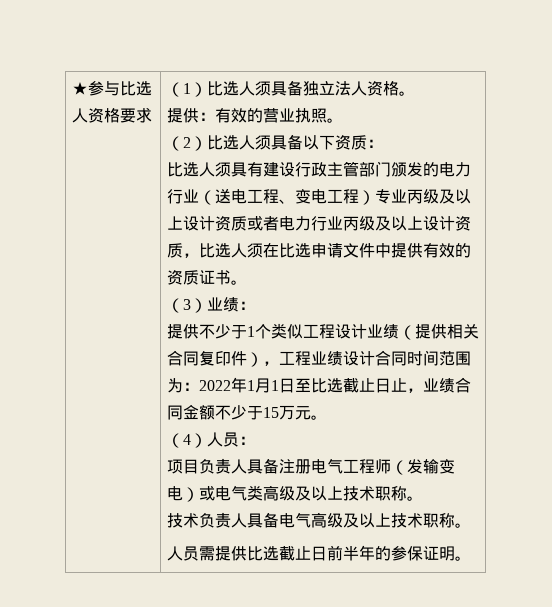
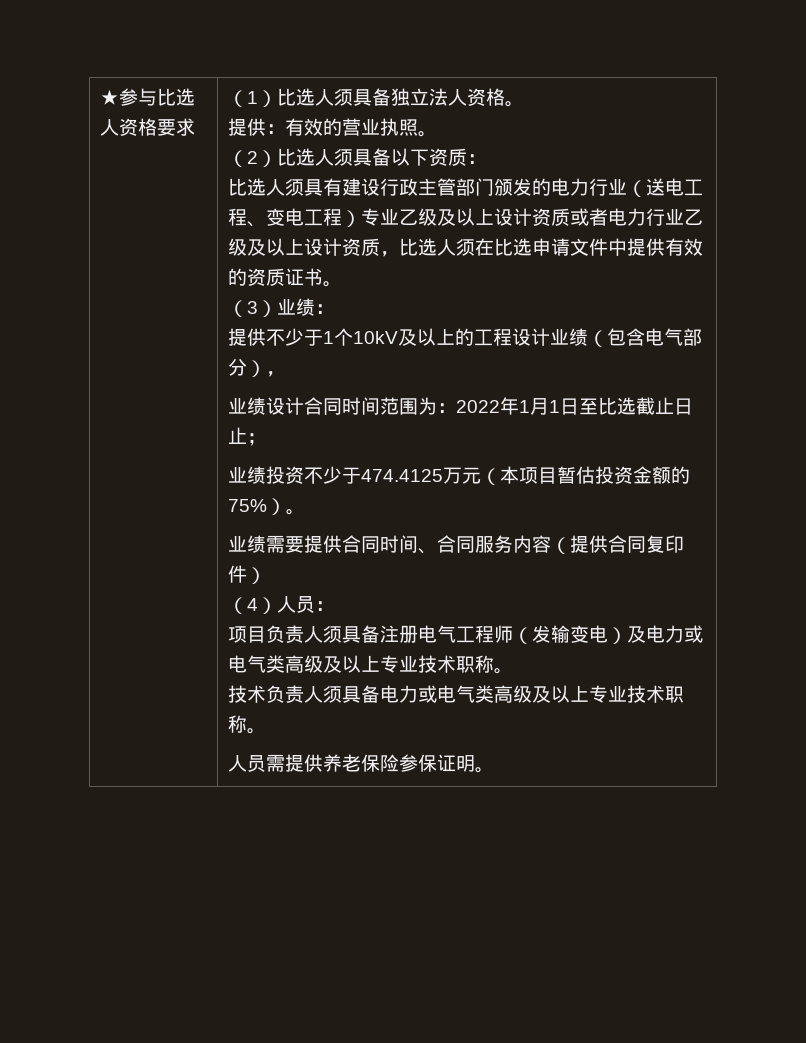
[406,189,423,204] 丙 -> [398,209,418,226] 乙
[342,216,359,231] 丙 -> [683,209,703,226] 乙
[270,323,303,339] 类似 -> [352,328,474,346] 10kV及以上的
[414,324,479,339] [166,350,247,366] 提供相关合同复印件 -> [606,328,702,346] [227,358,247,376] 包含电气部分
[278,351,311,366] 工程 -> (285, 374) //
[406,377,471,393] [166,405,327,420] ，业绩合同金额不少于15万元。 -> [246,433,266,446] [227,466,690,485] [227,498,305,515] [227,535,684,554] [227,565,266,584] ； // 业绩投资不少于474.4125万元（本项目暂估投资金额的75%）。 // 业绩需要提供合同时间、合同服务内容（提供合同复印件）
(247, 466) none -> [322,626,342,643] 须
[198,485,343,501] 或电气类高级及以上 -> [626,625,703,643] [227,655,418,673] 及电力或电气类高级及以上专业
[246,512,391,528] 具备电气高级及以上 -> [322,685,627,703] 须具备电力或电气类高级及以上专业
[246,545,391,561] 比选截止日前半年的 -> [322,754,399,772] 养老保险

